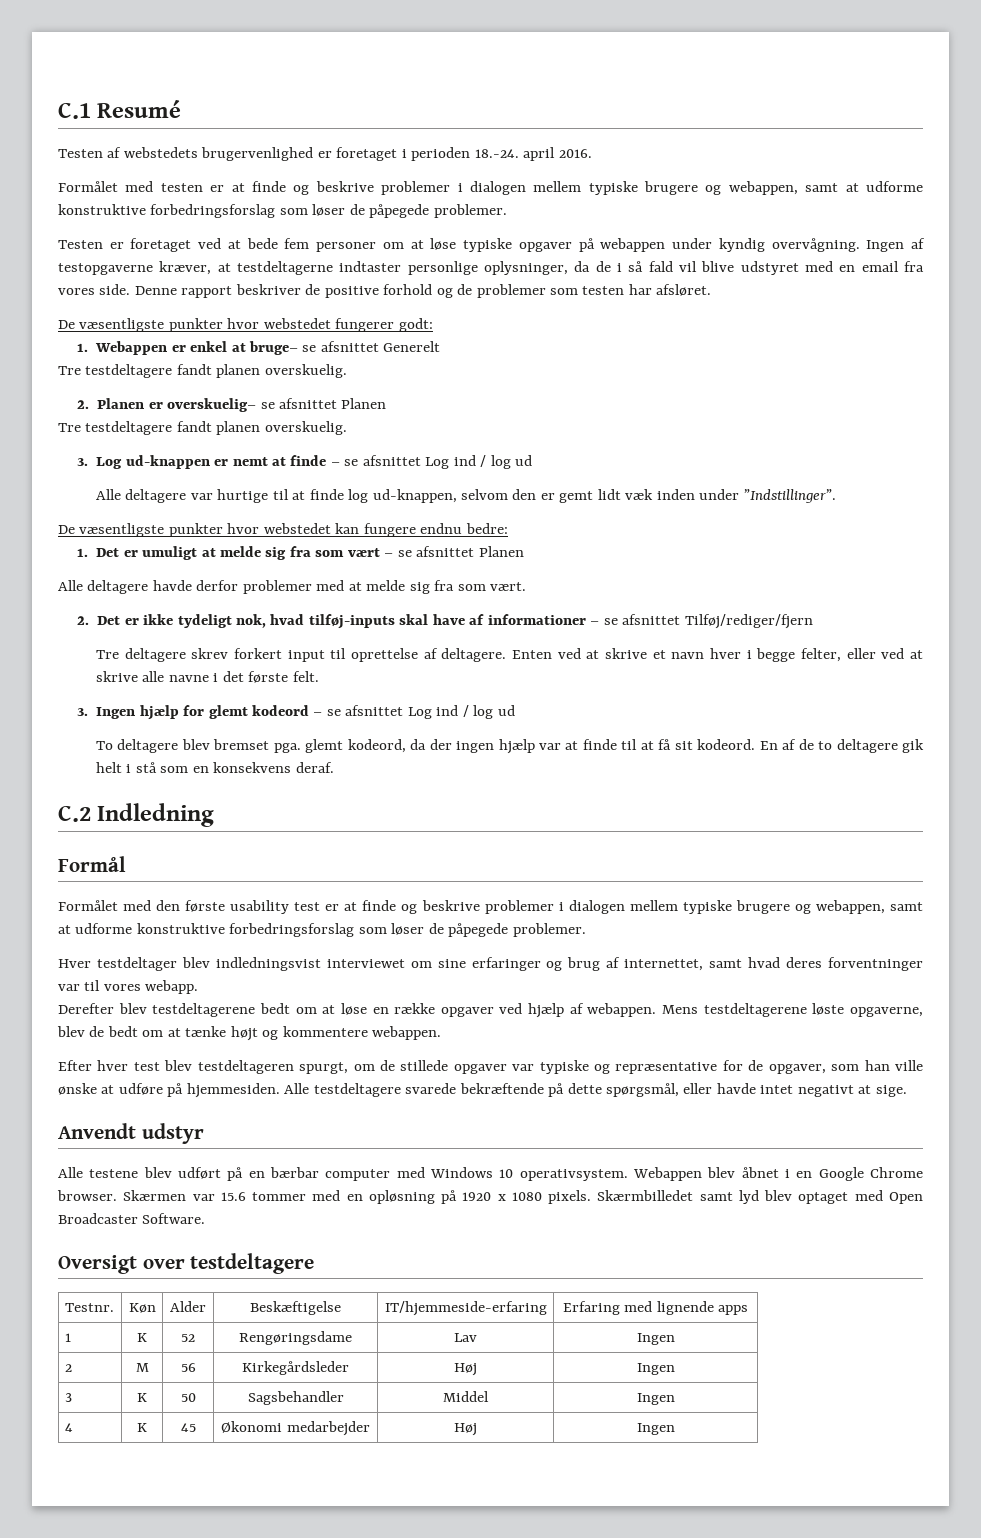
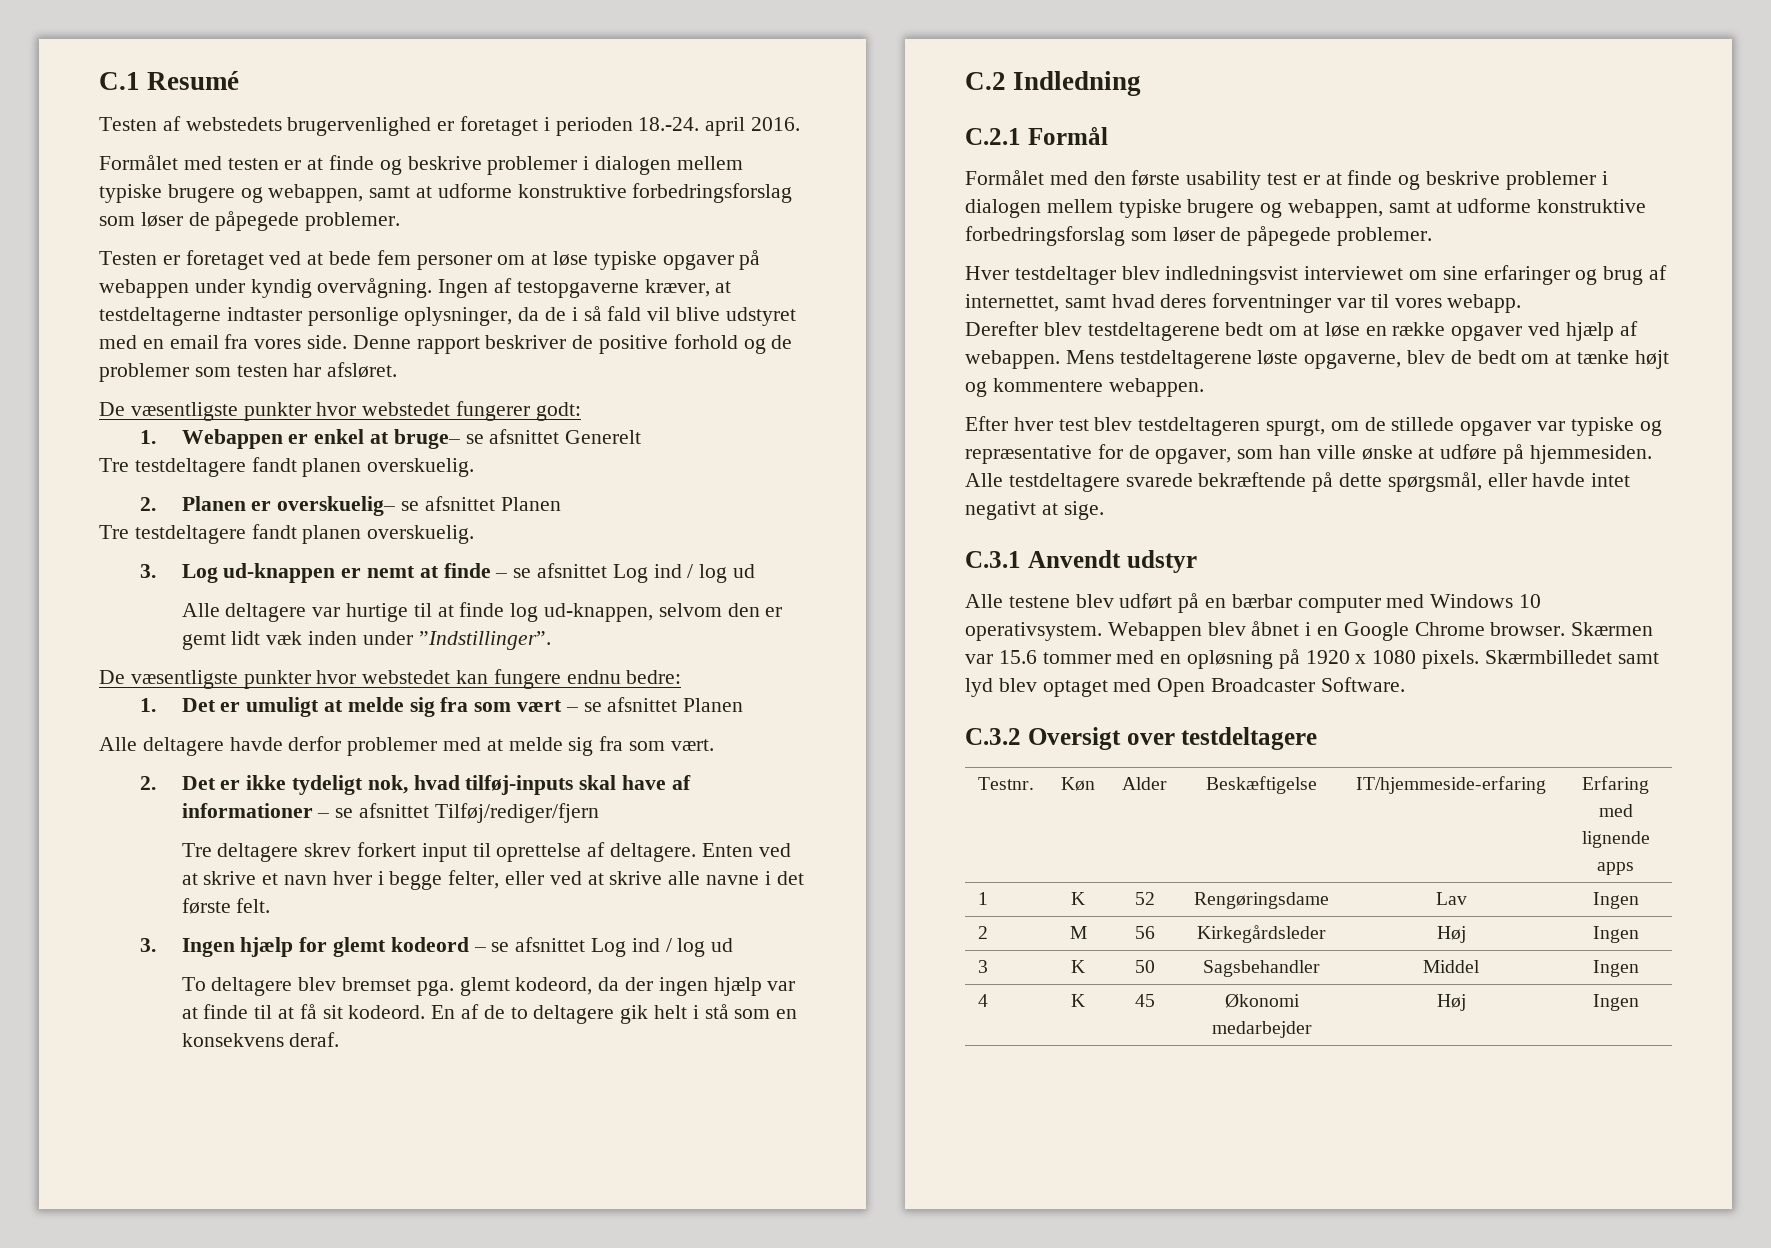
(215, 815) none -> [965,128,1021,145] C.2.1
(907, 1091) none -> [965,551,1021,568] C.3.1
(206, 1218) none -> [965,728,1021,745] C.3.2

